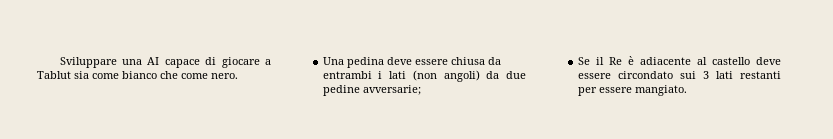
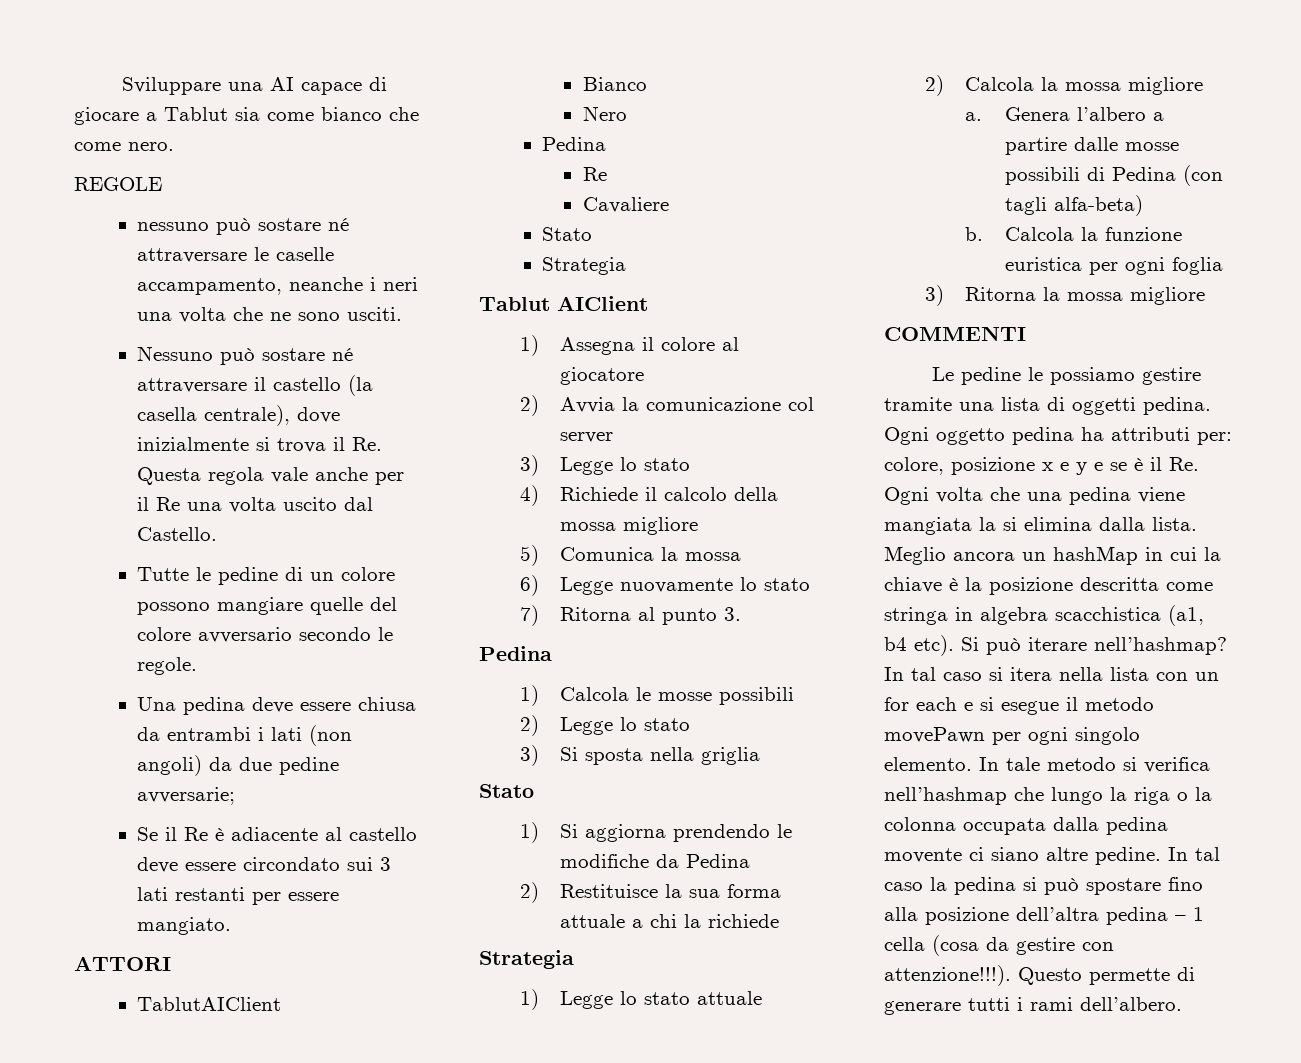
(238, 76) none -> [74,177,162,191] [137,218,350,235] [137,247,335,263] [137,277,419,295] [137,307,403,323] [137,346,354,365] [137,375,374,396] [137,405,341,426] [137,437,383,453] [137,467,405,485] [137,497,374,513] [137,527,218,541] [137,567,396,585] [137,597,398,615] [137,627,394,643] [137,657,198,675] // REGOLE // nessuno può sostare né attraversare le caselle accampamento, neanche i neri una volta che ne sono usciti. // Nessuno può sostare né attraversare il castello (la casella centrale), dove inizialmente si trova il Re. Questa regola vale anche per il Re una volta uscito dal Castello. // Tutte le pedine di un colore possono mangiare quelle del colore avversario secondo le regole.
(687, 90) none -> [74,956,171,971] [137,997,282,1011] [582,77,647,91] [582,106,627,121] [542,137,607,151] [582,167,607,181] [582,197,669,213] [542,227,593,241] [542,257,627,275] [479,296,648,311] [519,335,739,356] [559,367,644,385] [519,395,814,416] [559,432,613,443] [519,455,690,476] [519,485,778,506] [559,517,698,535] [519,545,741,566] [519,575,810,596] [519,605,741,626] [479,646,552,661] [519,685,794,706] [519,715,690,736] [519,745,760,766] [479,784,534,798] [519,822,792,843] [559,854,750,868] [519,882,781,903] [559,914,779,928] [479,950,574,969] [519,989,762,1010] [924,75,1203,96] [964,107,1165,121] [1005,137,1180,155] [1005,165,1224,186] [1005,195,1144,216] [964,227,1183,241] [1005,257,1224,275] [924,285,1205,306] [884,326,1026,341] [932,367,1202,385] [884,397,1211,415] [884,427,1232,445] [884,457,1199,475] [884,487,1185,505] [884,517,1197,535] [884,546,1221,565] [884,577,1213,595] [884,605,1204,626] [884,635,1227,656] [884,667,1219,681] [884,697,1154,715] [884,727,1140,745] [884,757,1210,773] [884,787,1212,805] [884,817,1168,835] [884,847,1220,865] [884,877,1203,895] [884,907,1204,925] [884,935,1114,956] [884,965,1195,986] [884,997,1182,1015] // ATTORI // TablutAIClient // Bianco // Nero // Pedina // Re // Cavaliere // Stato // Strategia // Tablut AIClient // 1) Assegna il colore al giocatore // 2) Avvia la comunicazione col server // 3) Legge lo stato // 4) Richiede il calcolo della mossa migliore // 5) Comunica la mossa // 6) Legge nuovamente lo stato // 7) Ritorna al punto 3. // Pedina // 1) Calcola le mosse possibili // 2) Legge lo stato // 3) Si sposta nella griglia // Stato // 1) Si aggiorna prendendo le modifiche da Pedina // 2) Restituisce la sua forma attuale a chi la richiede // Strategia // 1) Legge lo stato attuale // 2) Calcola la mossa migliore // a. Genera l’albero a partire dalle mosse possibili di Pedina (con tagli alfa-beta) // b. Calcola la funzione euristica per ogni foglia // 3) Ritorna la mossa migliore // COMMENTI // Le pedine le possiamo gestire tramite una lista di oggetti pedina. Ogni oggetto pedina ha attributi per: colore, posizione x e y e se è il Re. Ogni volta che una pedina viene mangiata la si elimina dalla lista. Meglio ancora un hashMap in cui la chiave è la posizione descritta come stringa in algebra scacchistica (a1, b4 etc). Si può iterare nell’hashmap? In tal caso si itera nella lista con un for each e si esegue il metodo movePawn per ogni singolo elemento. In tale metodo si verifica nell’hashmap che lungo la riga o la colonna occupata dalla pedina movente ci siano altre pedine. In tal caso la pedina si può spostare fino alla posizione dell’altra pedina – 1 cella (cosa da gestire con attenzione!!!). Questo permette di generare tutti i rami dell’albero.

